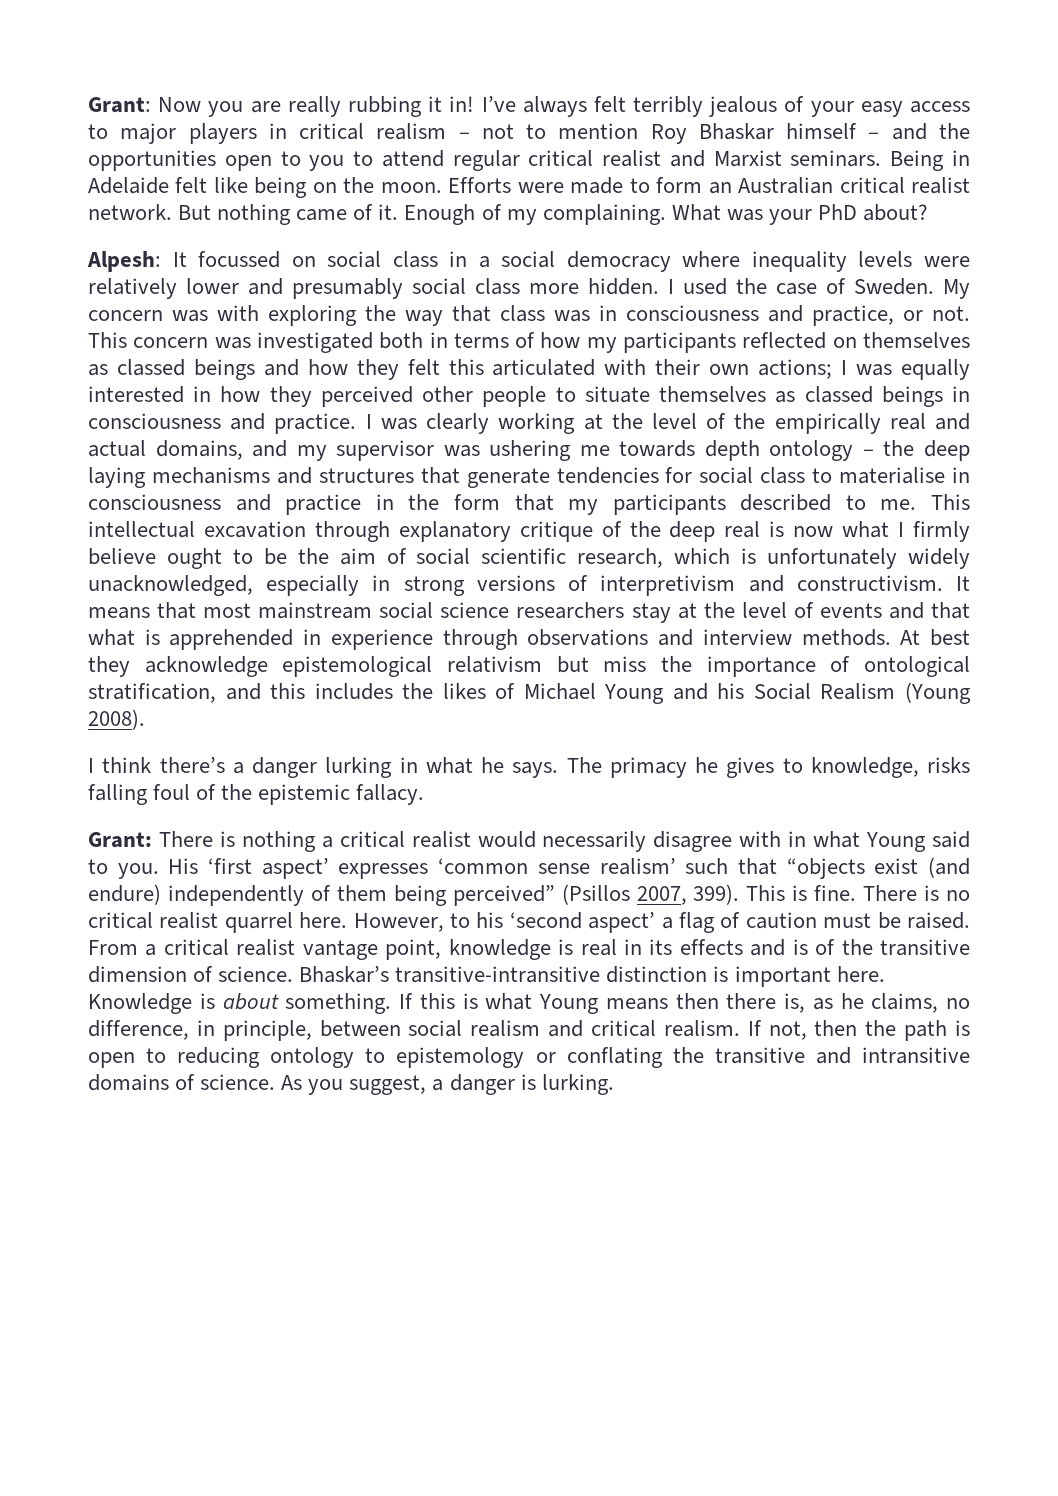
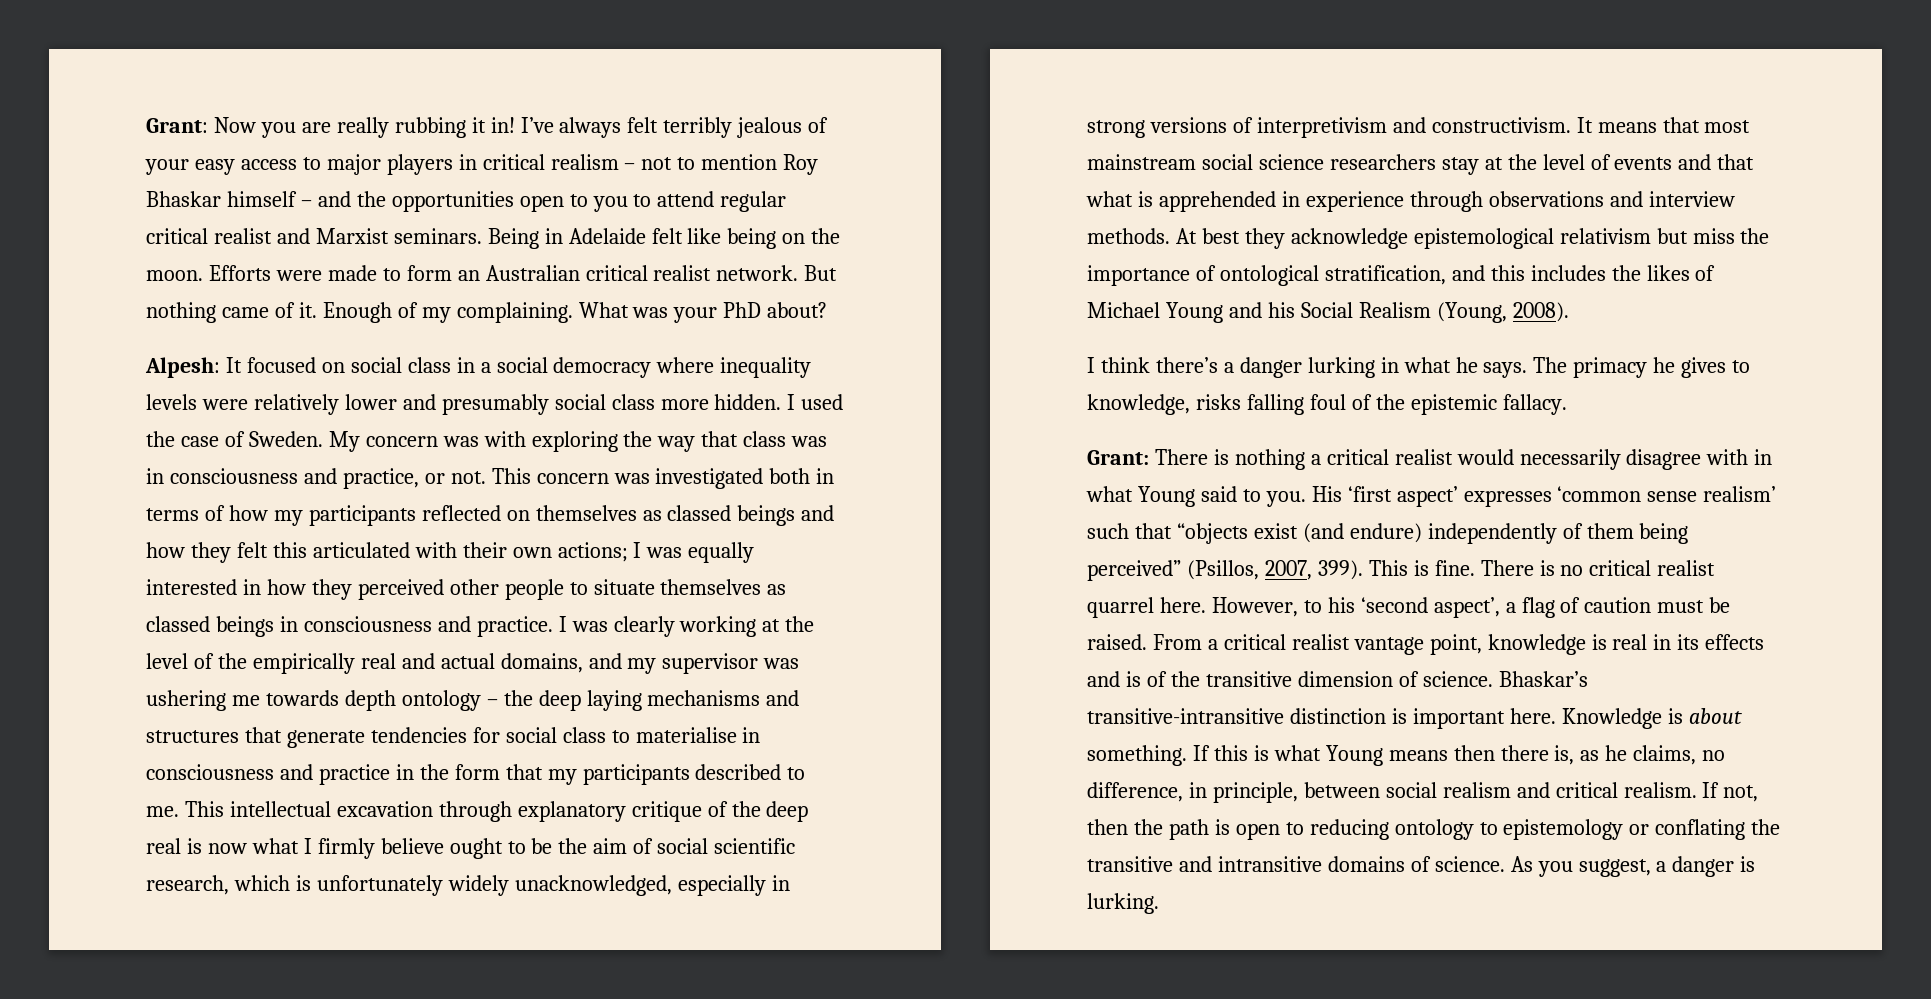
[198,251,281,268] focussed -> [246,357,316,373] focused
[905,682,972,704] (Young -> [1436,302,1507,323] (Young,
[561,884,630,905] (Psillos -> [1186,560,1259,580] (Psillos,
[588,912,656,933] aspect’ -> [1433,597,1500,618] aspect’,

